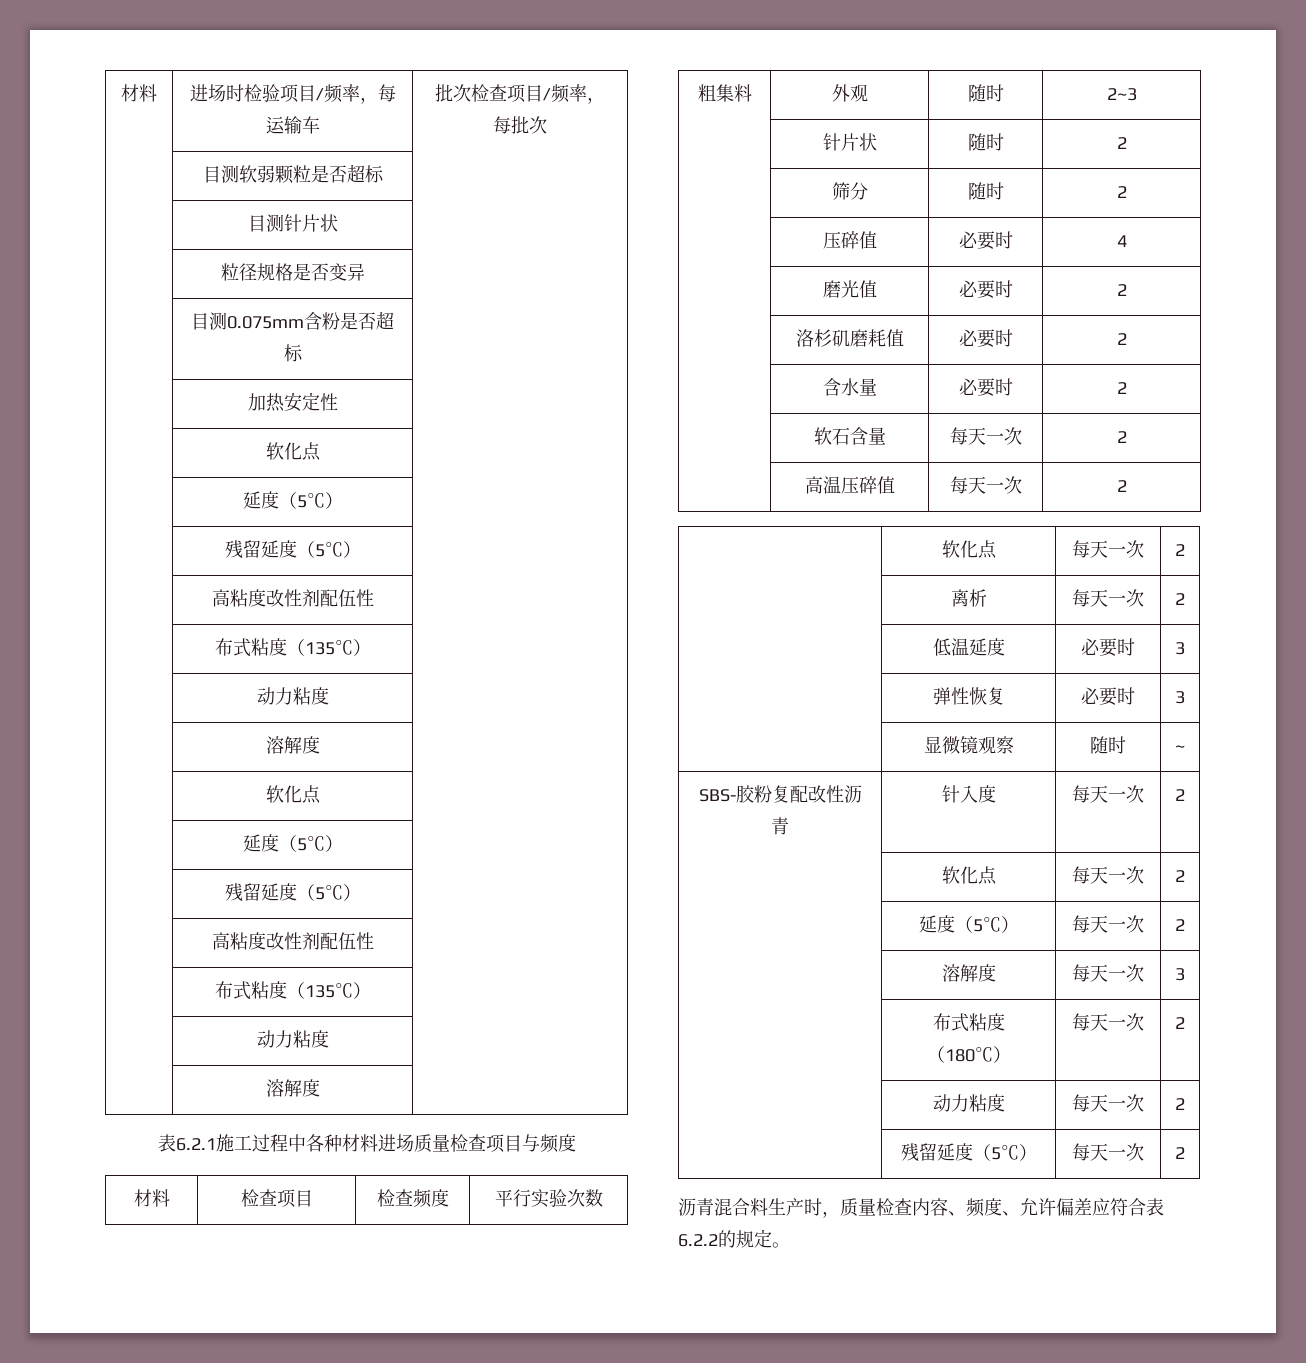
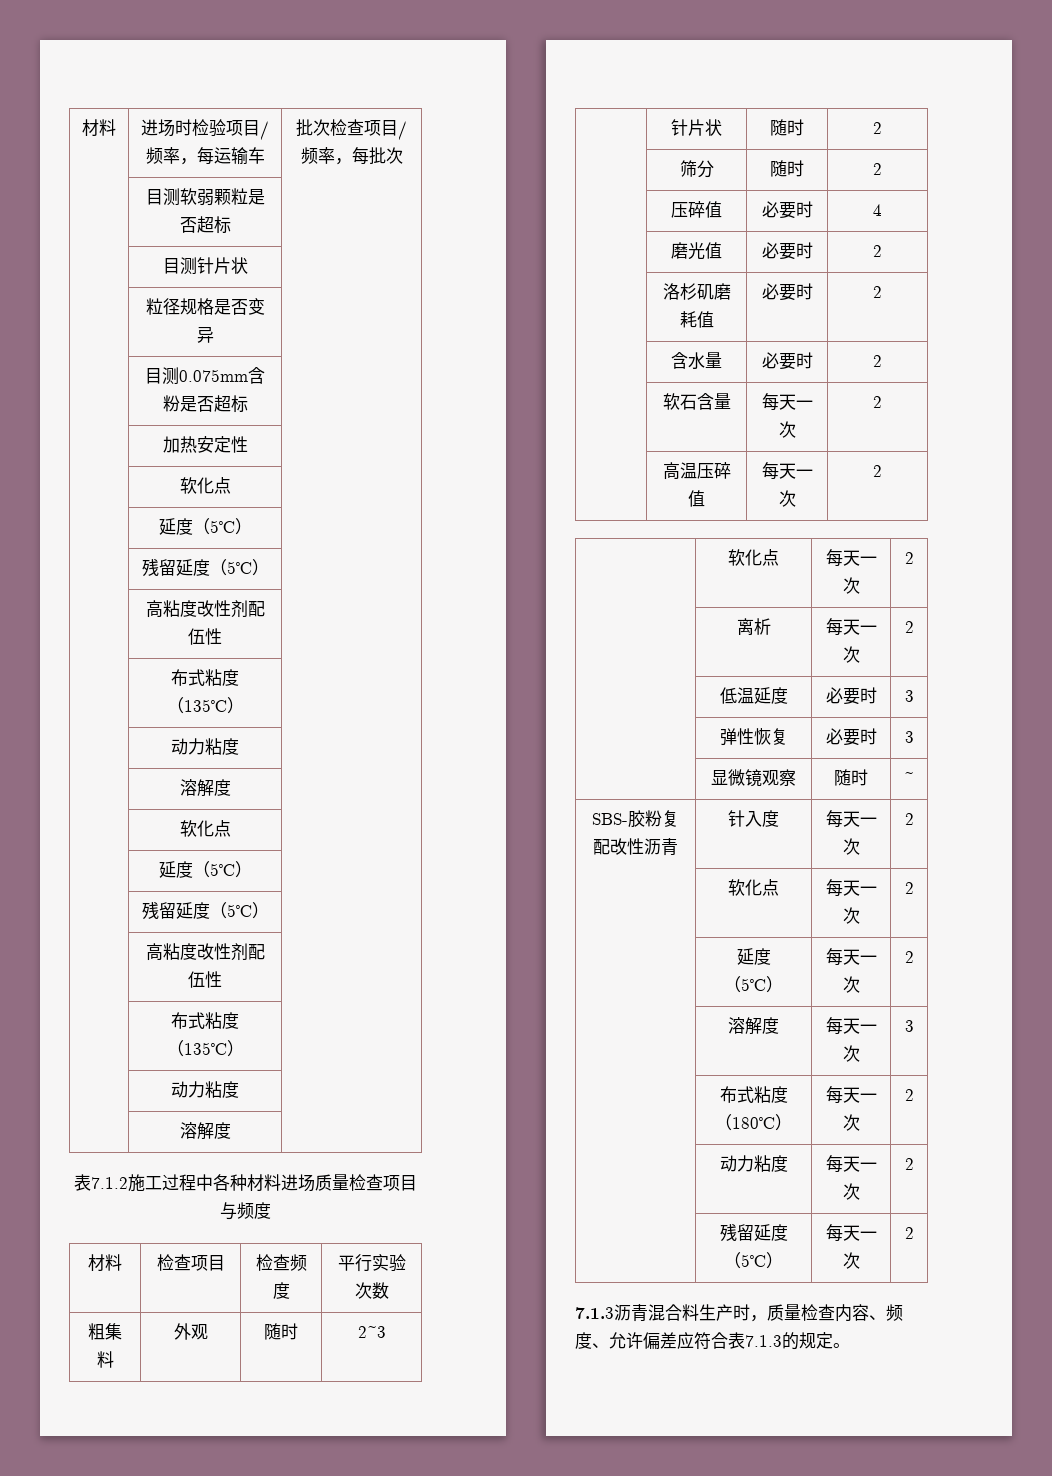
[175,1138,216,1151] 6.2.1 -> [91,1177,128,1189] 7.1.2
(1185, 1153) none -> [575,1307,614,1319] 7.1.3
[678,1234,718,1247] 6.2.2 -> [745,1335,782,1347] 7.1.3

